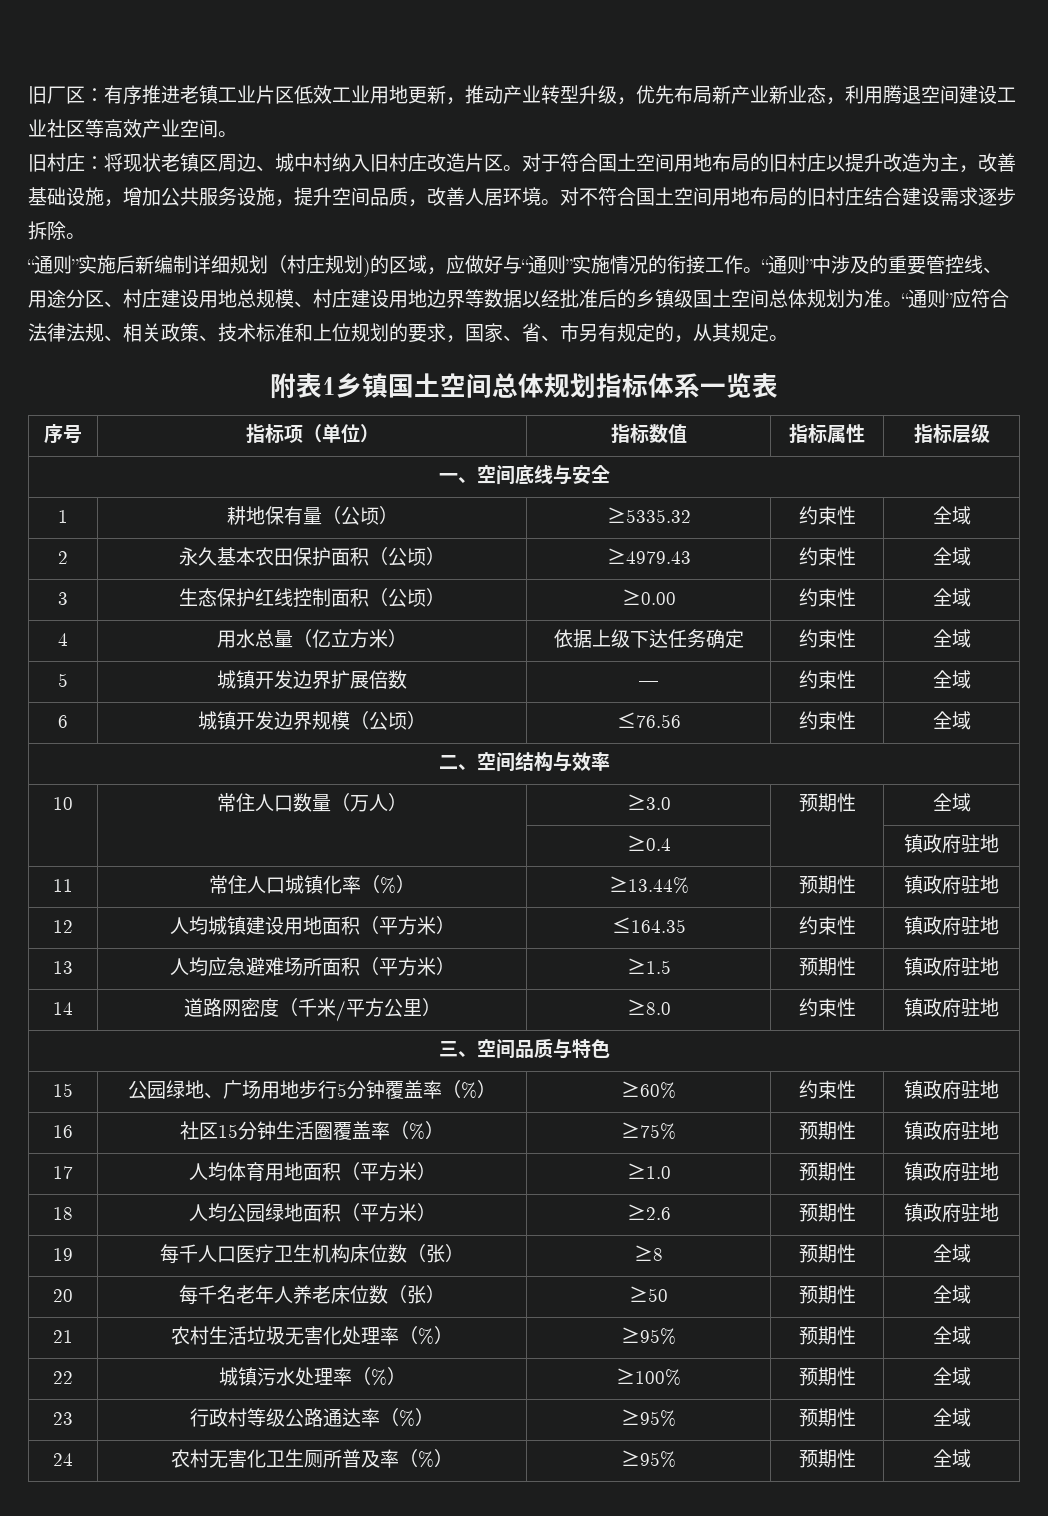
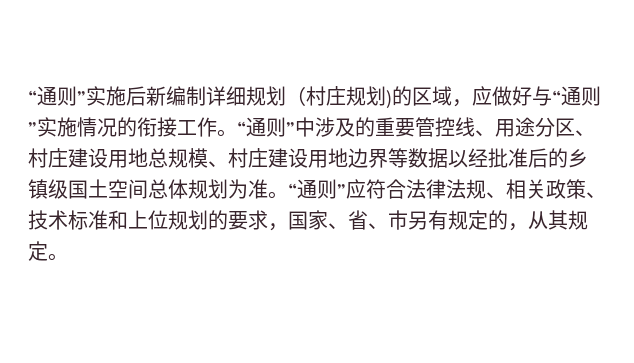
[28,85,1016,105] [28,119,237,138] [28,153,1016,173] [28,187,1016,207] [28,221,85,240] 旧厂区：有序推进老镇工业片区低效工业用地更新，推动产业转型升级，优先布局新产业新业态，利用腾退空间建设工业社区等高效产业空间。 // 旧村庄：将现状老镇区周边、城中村纳入旧村庄改造片区。对于符合国土空间用地布局的旧村庄以提升改造为主，改善基础设施，增加公共服务设施，提升空间品质，改善人居环境。对不符合国土空间用地布局的旧村庄结合建设需求逐步拆除。 // -> (28, 97) none
[270,373,778,399] [44,424,82,444] [245,424,379,443] [610,424,687,444] [789,424,865,443] [913,423,990,444] [438,465,610,485] [58,510,68,523] [226,506,398,525] [606,507,691,523] [798,506,856,525] [932,506,971,525] [58,551,68,564] [179,547,445,566] [606,548,691,564] [798,547,856,566] [932,547,971,566] [58,592,68,605] [179,588,445,608] [621,589,676,605] [798,588,856,607] [932,588,971,607] [58,633,68,646] [217,629,407,648] [553,629,744,649] [798,629,856,648] [932,629,971,648] [58,673,68,687] [217,670,407,689] [639,681,658,687] [798,670,856,689] [932,670,971,689] [58,715,68,728] [198,711,426,730] [616,712,681,728] [798,711,856,730] [932,711,971,730] [438,752,610,772] [53,797,73,810] [217,793,407,812] [626,794,671,810] [798,793,856,812] [932,793,971,812] [626,835,671,851] [904,834,999,854] [53,879,73,892] [209,875,415,894] [608,876,689,894] [798,875,856,894] [904,875,999,895] [53,920,73,933] [169,916,455,935] [611,917,686,933] [798,916,856,935] [904,916,999,936] [53,961,73,974] [169,957,455,976] [626,958,671,974] [798,957,856,976] [904,957,999,977] [53,1002,73,1015] [183,998,441,1022] [626,999,671,1015] [798,998,856,1017] [904,998,999,1018] [438,1038,610,1059] [53,1083,73,1097] [128,1080,496,1099] [621,1081,676,1099] [798,1080,856,1099] [904,1080,999,1100] [53,1125,73,1138] [180,1121,444,1140] [621,1122,676,1140] [798,1121,856,1140] [904,1121,999,1141] [53,1166,73,1179] [188,1162,436,1181] [626,1163,671,1179] [798,1162,856,1181] [904,1162,999,1182] [53,1207,73,1220] [188,1203,436,1222] [626,1204,671,1220] [798,1203,856,1222] [904,1203,999,1223] [53,1248,73,1261] [160,1244,464,1264] [634,1245,663,1261] [798,1244,856,1263] [932,1244,971,1263] [53,1289,73,1302] [179,1285,445,1305] [629,1286,668,1302] [798,1285,856,1304] [932,1285,971,1304] [53,1330,73,1343] [171,1326,453,1345] [621,1327,676,1345] [798,1326,856,1345] [932,1326,971,1345] [53,1371,73,1384] [218,1367,406,1386] [616,1368,681,1386] [798,1367,856,1386] [932,1367,971,1386] [53,1412,73,1425] [190,1408,434,1427] [621,1409,676,1427] [798,1408,856,1427] [932,1408,971,1427] [53,1453,73,1466] [171,1449,453,1468] [621,1450,676,1468] [798,1449,856,1468] [932,1449,971,1468] // 附表1乡镇国土空间总体规划指标体系一览表 // 序号 | 指标项（单位） | 指标数值 | 指标属性 | 指标层级 // 一、空间底线与安全 // 1 | 耕地保有量（公顷） | ≥5335.32 | 约束性 | 全域 // 2 | 永久基本农田保护面积（公顷） | ≥4979.43 | 约束性 | 全域 // 3 | 生态保护红线控制面积（公顷） | ≥0.00 | 约束性 | 全域 // 4 | 用水总量（亿立方米） | 依据上级下达任务确定 | 约束性 | 全域 // 5 | 城镇开发边界扩展倍数 | — | 约束性 | 全域 // 6 | 城镇开发边界规模（公顷） | ≤76.56 | 约束性 | 全域 // 二、空间结构与效率 // 10 | 常住人口数量（万人） | ≥3.0 | 预期性 | 全域 // | | ≥0.4 | | 镇政府驻地 // 11 | 常住人口城镇化率（%） | ≥13.44% | 预期性 | 镇政府驻地 // 12 | 人均城镇建设用地面积（平方米） | ≤164.35 | 约束性 | 镇政府驻地 // 13 | 人均应急避难场所面积（平方米） | ≥1.5 | 预期性 | 镇政府驻地 // 14 | 道路网密度（千米/平方公里） | ≥8.0 | 约束性 | 镇政府驻地 // 三、空间品质与特色 // 15 | 公园绿地、广场用地步行5分钟覆盖率（%） | ≥60% | 约束性 | 镇政府驻地 // 16 | 社区15分钟生活圈覆盖率（%） | ≥75% | 预期性 | 镇政府驻地 // 17 | 人均体育用地面积（平方米） | ≥1.0 | 预期性 | 镇政府驻地 // 18 | 人均公园绿地面积（平方米） | ≥2.6 | 预期性 | 镇政府驻地 // 19 | 每千人口医疗卫生机构床位数（张） | ≥8 | 预期性 | 全域 // 20 | 每千名老年人养老床位数（张） | ≥50 | 预期性 | 全域 // 21 | 农村生活垃圾无害化处理率（%） | ≥95% | 预期性 | 全域 // 22 | 城镇污水处理率（%） | ≥100% | 预期性 | 全域 // 23 | 行政村等级公路通达率（%） | ≥95% | 预期性 | 全域 // 24 | 农村无害化卫生厕所普及率（%） | ≥95% | 预期性 | 全域 -> (68, 257) none

